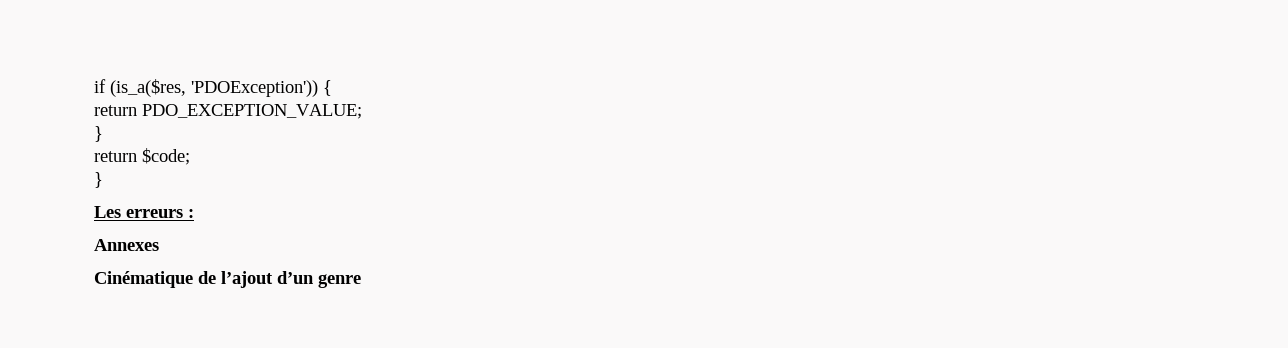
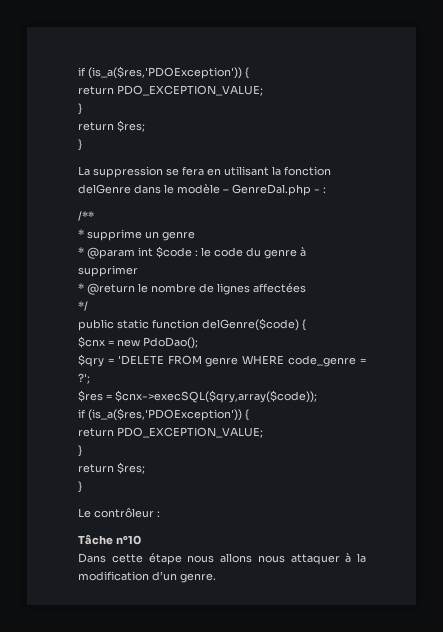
[94,79,332,97] [94,104,362,119] [94,126,103,142] [94,148,190,165] [94,172,103,188] [94,206,194,218] [94,239,159,251] [94,271,361,288] if (is_a($res, 'PDOException')) { // return PDO_EXCEPTION_VALUE; // } // return $code; // } // Les erreurs : // Annexes // Cinématique de l’ajout d’un genre -> [78,66,249,79] [78,85,263,96] [78,103,82,115] [78,120,145,132] [78,139,82,151] [78,166,331,178] [78,184,326,196] [78,211,94,221] [78,229,195,241] [78,246,306,259] [78,265,138,277] [78,283,306,295] [78,301,88,311] [78,318,306,331] [78,336,198,349] [78,354,366,367] [78,373,90,384] [78,390,317,403] [78,408,249,421] [78,427,263,438] [78,445,82,457] [78,462,145,474] [78,481,82,493] [78,508,160,518] [78,534,141,545] [78,553,366,565] [78,571,216,583] if (is_a($res,'PDOException')) { // return PDO_EXCEPTION_VALUE; // } // return $res; // } // La suppression se fera en utilisant la fonction delGenre dans le modèle – GenreDal.php - : // /** // * supprime un genre // * @param int $code : le code du genre à supprimer // * @return le nombre de lignes affectées // */ // public static function delGenre($code) { // $cnx = new PdoDao(); // $qry = 'DELETE FROM genre WHERE code_genre = ?'; // $res = $cnx->execSQL($qry,array($code)); // if (is_a($res,'PDOException')) { // return PDO_EXCEPTION_VALUE; // } // return $res; // } // Le contrôleur : // Tâche n°10 // Dans cette étape nous allons nous attaquer à la modification d’un genre.

